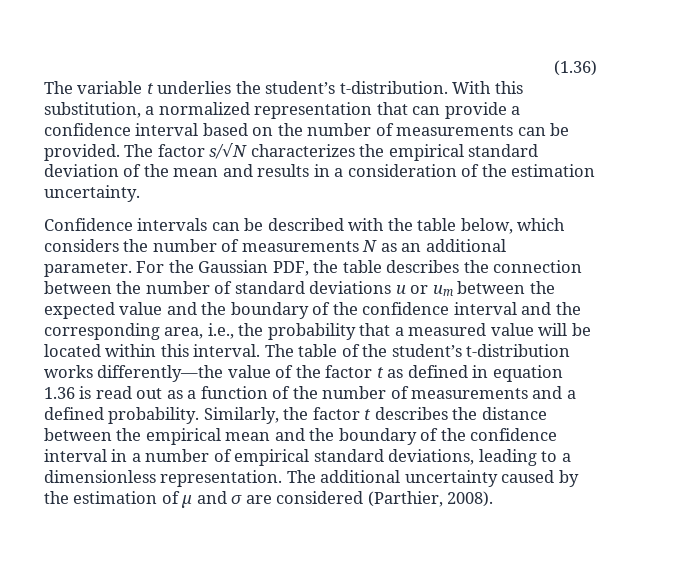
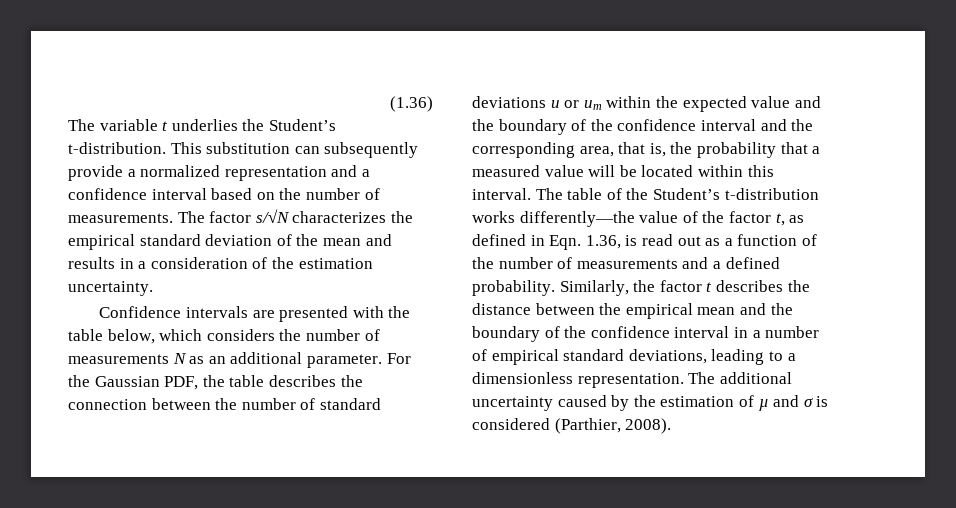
[265,81,523,94] [44,102,507,119] student’s t-distribution. With this substitution, a normalized representation that can provide -> [268,119,336,131] [68,142,419,158] [68,165,358,181] Student’s t-distribution. This substitution can subsequently provide a normalized representation and
[396,123,570,136] [44,144,120,161] measurements can be provided. -> [68,213,173,223] measurements.
[211,218,344,231] can be described -> [252,306,349,322] are presented
[457,281,526,294] between -> [606,96,652,108] within
[207,323,234,339] i.e., -> [618,142,666,157] that is,
[391,344,462,357] student’s -> [652,188,720,200] Student’s
[376,367,384,378] t -> [775,213,785,226] t,
[492,365,563,382] [44,387,75,399] equation 1.36 -> [549,235,621,250] Eqn. 1.36,
[245,495,272,504] are -> [816,396,829,407] is

